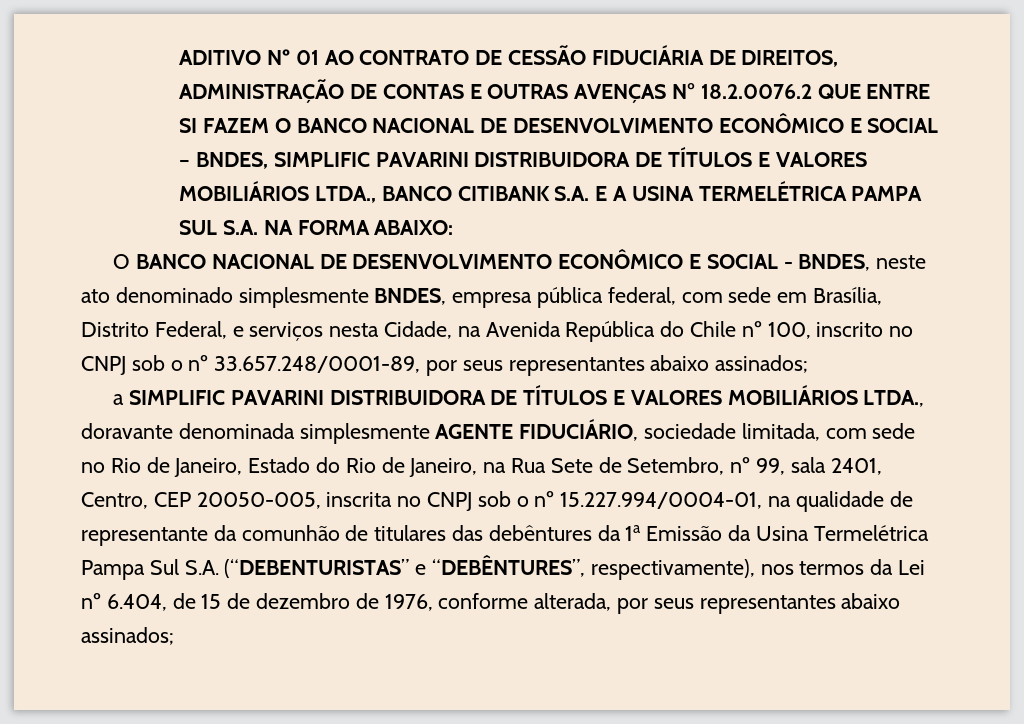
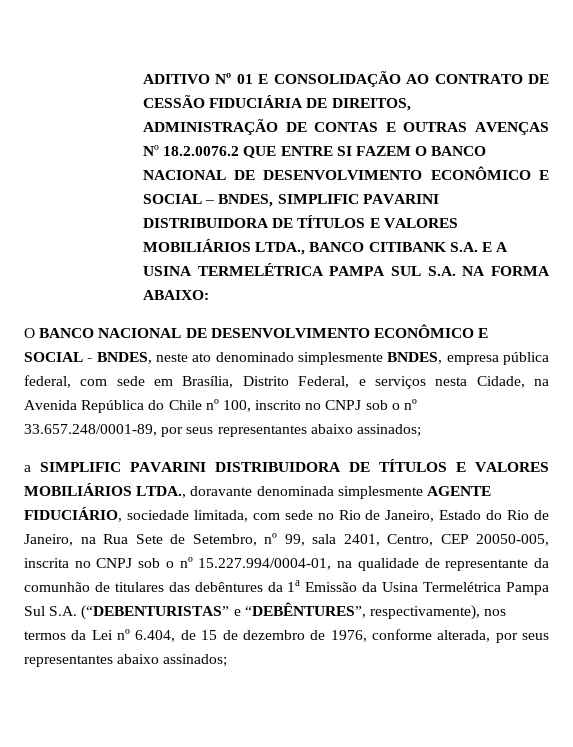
(319, 57) none -> [258,71,401,87] E CONSOLIDAÇÃO

